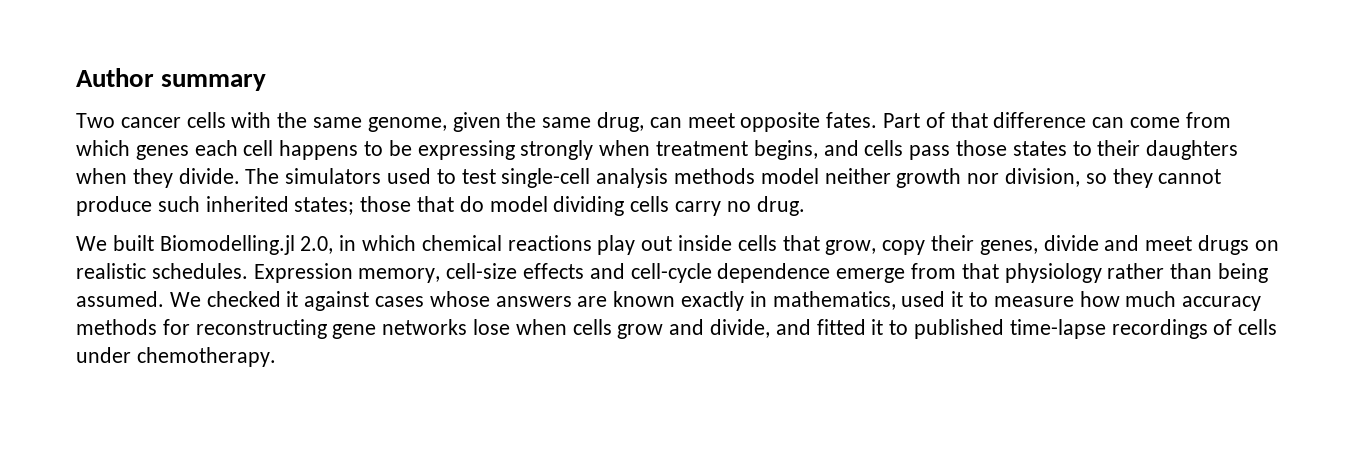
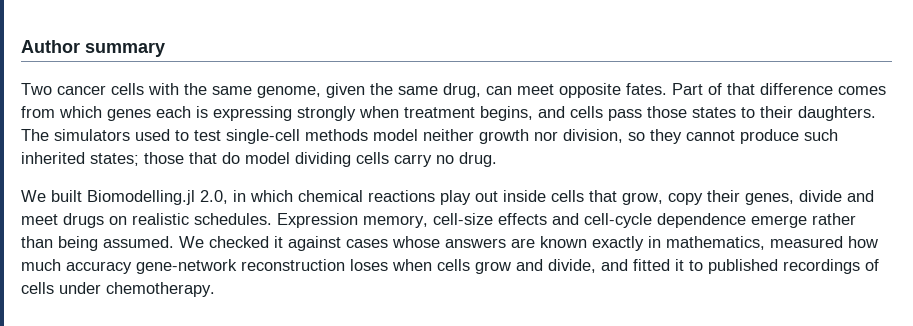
[1092,117,1181,128] can come -> [838,86,886,95] comes
[243,140,412,160] cell happens to be -> [196,106,208,118] is
[1146,140,1239,160] [76,168,240,188] daughters when they divide. -> [798,106,876,121] daughters.
[596,168,669,188] analysis -> (300, 136) none
[911,263,1102,283] from that physiology -> (807, 221) none
[901,291,1262,311] [76,319,511,339] used it to measure how much accuracy methods for reconstructing gene networks lose -> [770,236,878,248] [21,259,388,274] measured how much accuracy gene-network reconstruction loses
[1009,319,1106,339] time-lapse -> (778, 266) none

